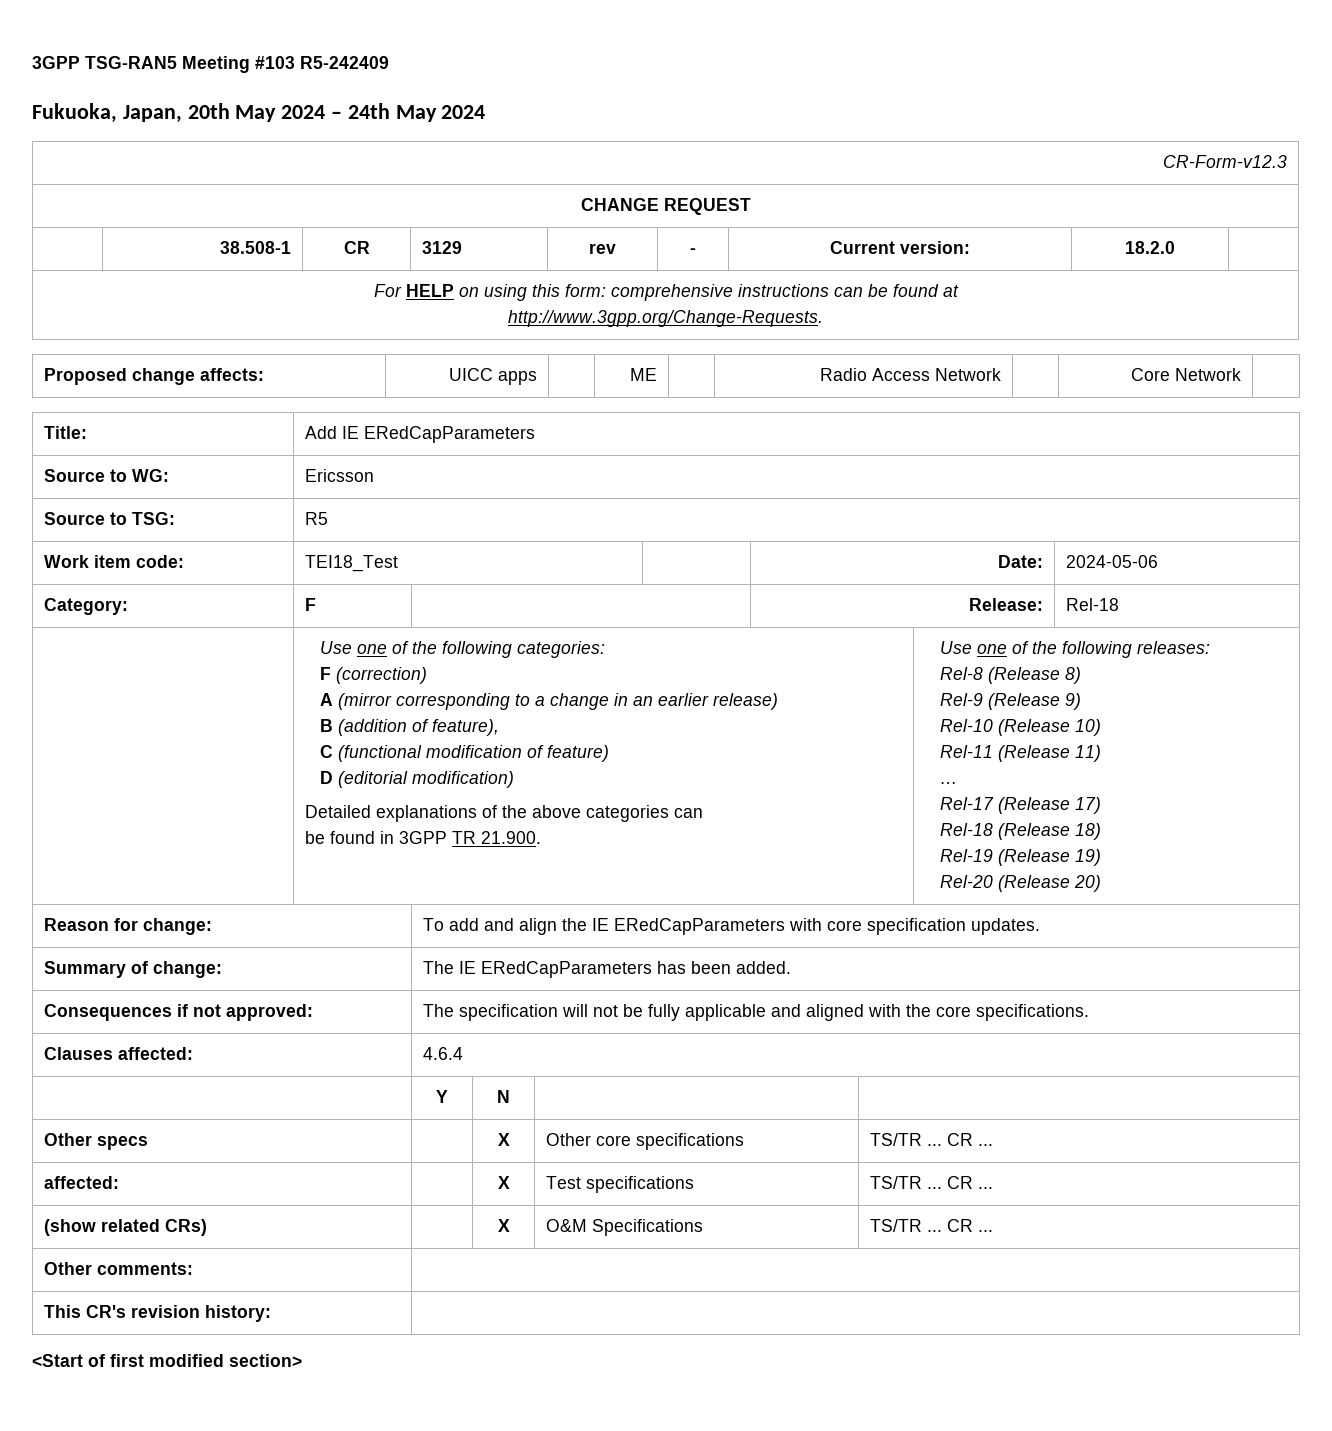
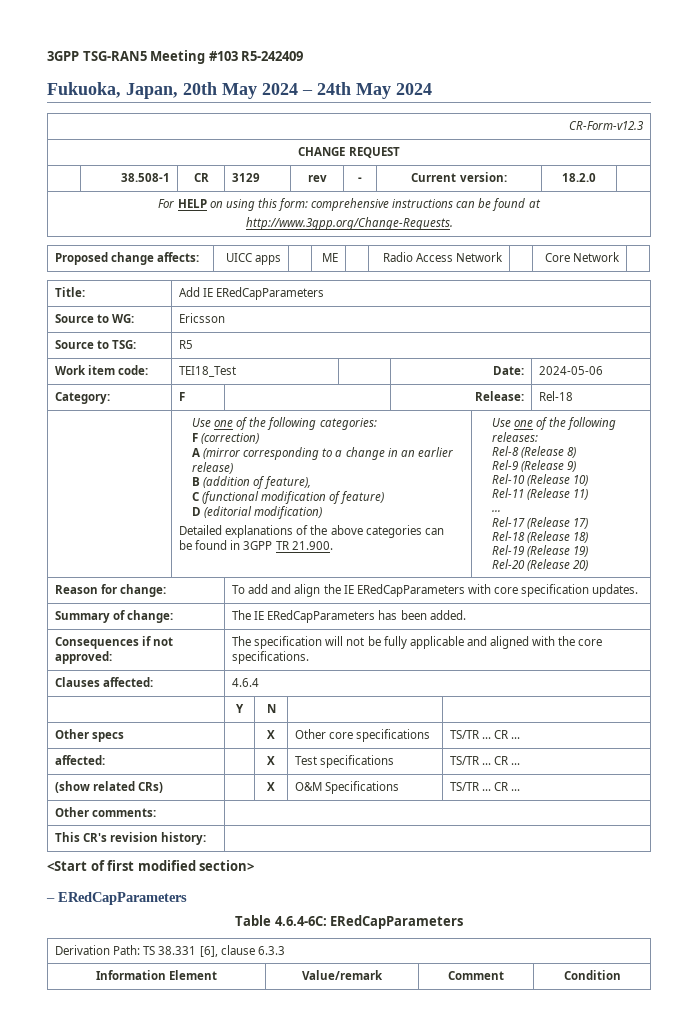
(302, 1360) none -> [46,892,187,905] [234,915,464,929] [55,945,285,957] [95,970,218,980] [302,970,383,980] [448,971,504,980] [563,970,621,980] // – ERedCapParameters // Table 4.6.4-6C: ERedCapParameters // Derivation Path: TS 38.331 [6], clause 6.3.3 // Information Element | Value/remark | Comment | Condition

